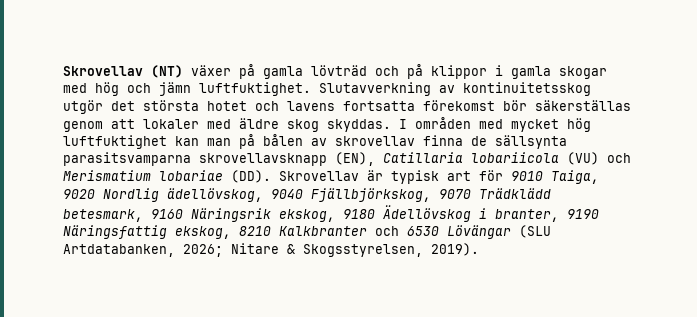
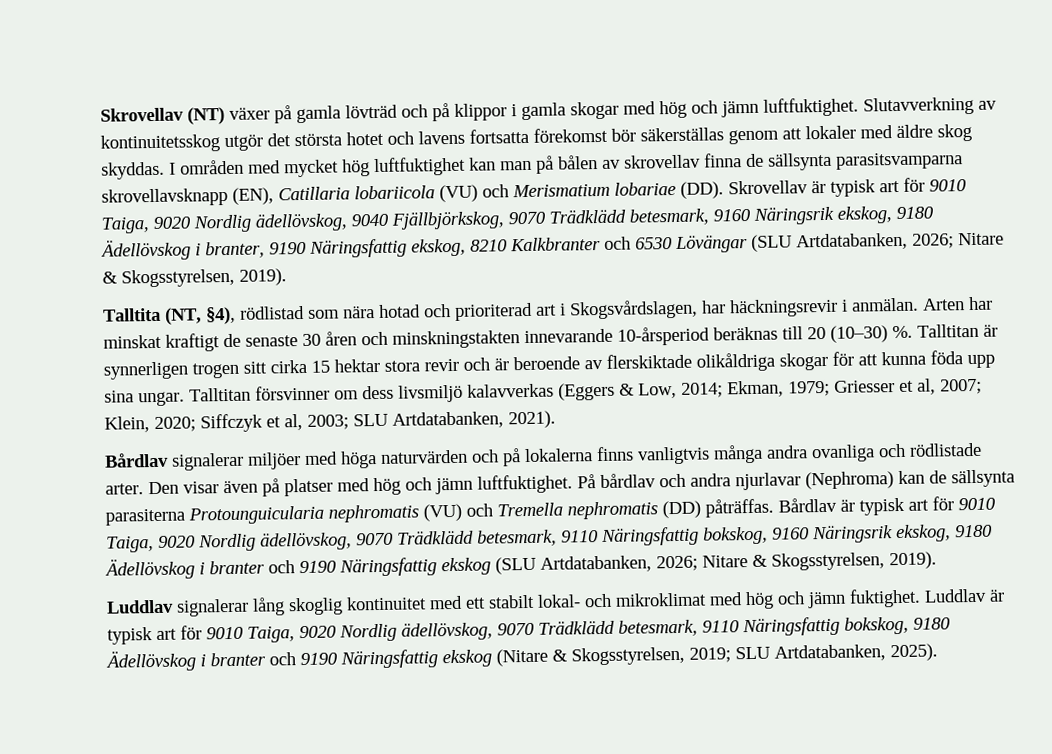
(479, 249) none -> [103,296,993,325] [103,323,998,352] [103,350,995,380] [104,378,982,407] [104,410,556,433] [104,442,982,471] [105,469,1015,497] [105,496,996,526] [106,524,993,553] [104,551,937,580] [106,588,1005,617] [107,616,951,645] [105,643,938,672] // Talltita (NT, §4), rödlistad som nära hotad och prioriterad art i Skogsvårdslagen, har häckningsrevir i anmälan. Arten har minskat kraftigt de senaste 30 åren och minskningstakten innevarande 10-årsperiod beräknas till 20 (10–30) %. Talltitan är synnerligen trogen sitt cirka 15 hektar stora revir och är beroende av flerskiktade olikåldriga skogar för att kunna föda upp sina ungar. Talltitan försvinner om dess livsmiljö kalavverkas (Eggers & Low, 2014; Ekman, 1979; Griesser et al, 2007; Klein, 2020; Siffczyk et al, 2003; SLU Artdatabanken, 2021). // Bårdlav signalerar miljöer med höga naturvärden och på lokalerna finns vanligtvis många andra ovanliga och rödlistade arter. Den visar även på platser med hög och jämn luftfuktighet. På bårdlav och andra njurlavar (Nephroma) kan de sällsynta parasiterna Protounguicularia nephromatis (VU) och Tremella nephromatis (DD) påträffas. Bårdlav är typisk art för 9010 Taiga, 9020 Nordlig ädellövskog, 9070 Trädklädd betesmark, 9110 Näringsfattig bokskog, 9160 Näringsrik ekskog, 9180 Ädellövskog i branter och 9190 Näringsfattig ekskog (SLU Artdatabanken, 2026; Nitare & Skogsstyrelsen, 2019). // Luddlav signalerar lång skoglig kontinuitet med ett stabilt lokal- och mikroklimat med hög och jämn fuktighet. Luddlav är typisk art för 9010 Taiga, 9020 Nordlig ädellövskog, 9070 Trädklädd betesmark, 9110 Näringsfattig bokskog, 9180 Ädellövskog i branter och 9190 Näringsfattig ekskog (Nitare & Skogsstyrelsen, 2019; SLU Artdatabanken, 2025).

